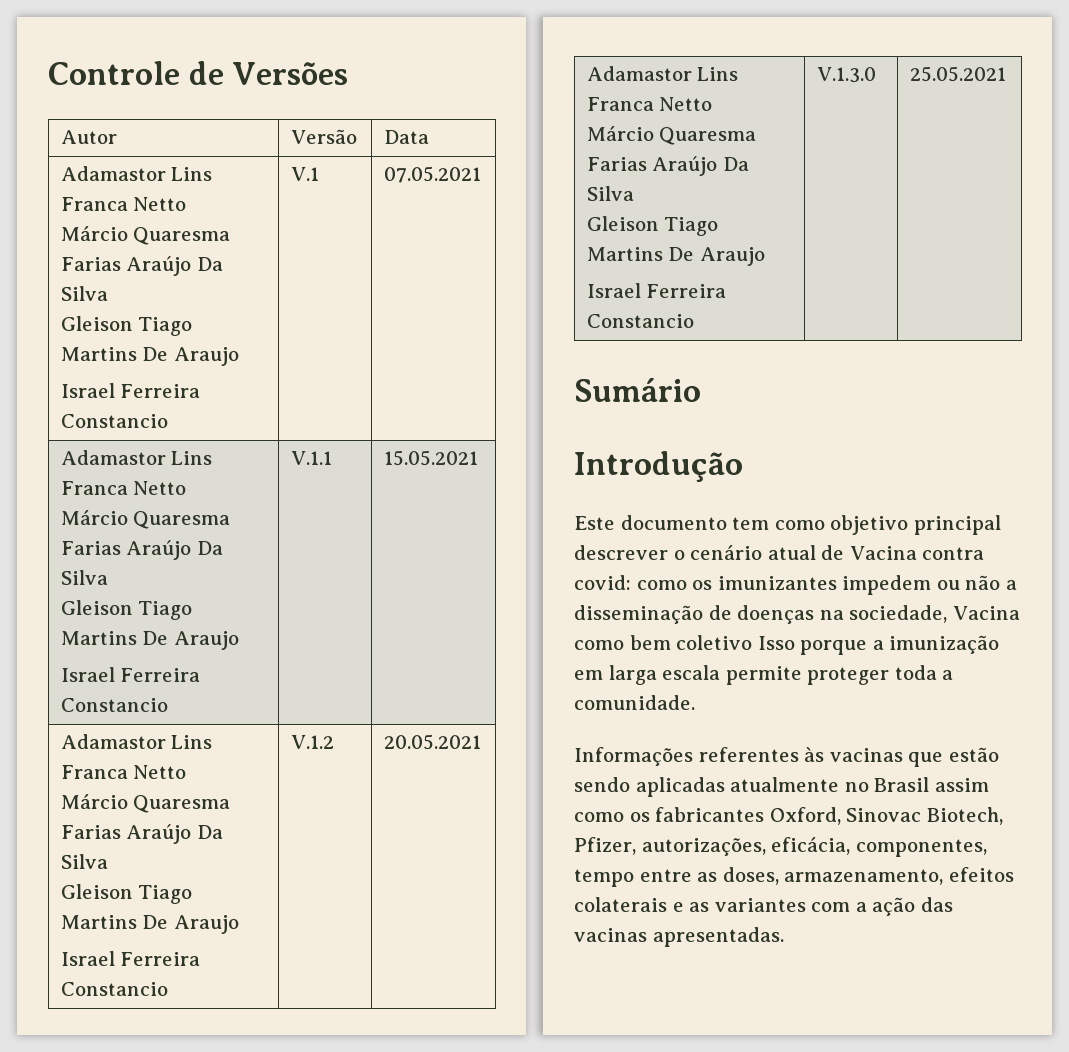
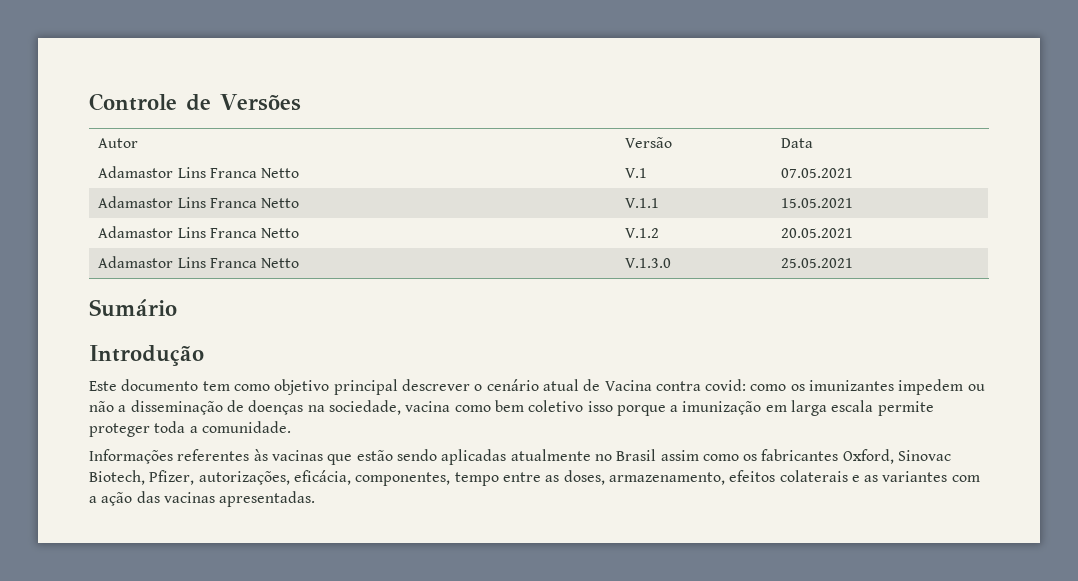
[60,226,231,245] [60,256,223,276] [60,286,108,301] [60,316,193,336] [60,347,239,366] [60,383,201,398] [60,414,168,428] // Márcio Quaresma Farias Araújo Da Silva // Gleison Tiago Martins De Araujo // Israel Ferreira Constancio -> (300, 173) none
[60,510,231,529] [60,540,223,560] [60,570,108,585] [60,600,193,620] [60,631,239,650] [60,667,201,682] [60,698,168,712] // Márcio Quaresma Farias Araújo Da Silva // Gleison Tiago Martins De Araujo // Israel Ferreira Constancio -> (300, 203) none
[60,794,231,813] [60,824,223,844] [60,854,108,869] [60,884,193,904] [60,915,239,934] [60,951,201,966] [60,982,168,996] // Márcio Quaresma Farias Araújo Da Silva // Gleison Tiago Martins De Araujo // Israel Ferreira Constancio -> (300, 233) none
[586,126,757,145] [586,156,749,176] [586,186,634,201] [586,216,719,236] [586,247,765,266] [586,283,727,298] [586,314,694,328] // Márcio Quaresma Farias Araújo Da Silva // Gleison Tiago Martins De Araujo // Israel Ferreira Constancio -> (300, 263) none
[952,606,1020,620] Vacina -> [405,401,451,412] vacina
[757,636,795,650] Isso -> [587,401,613,412] isso

